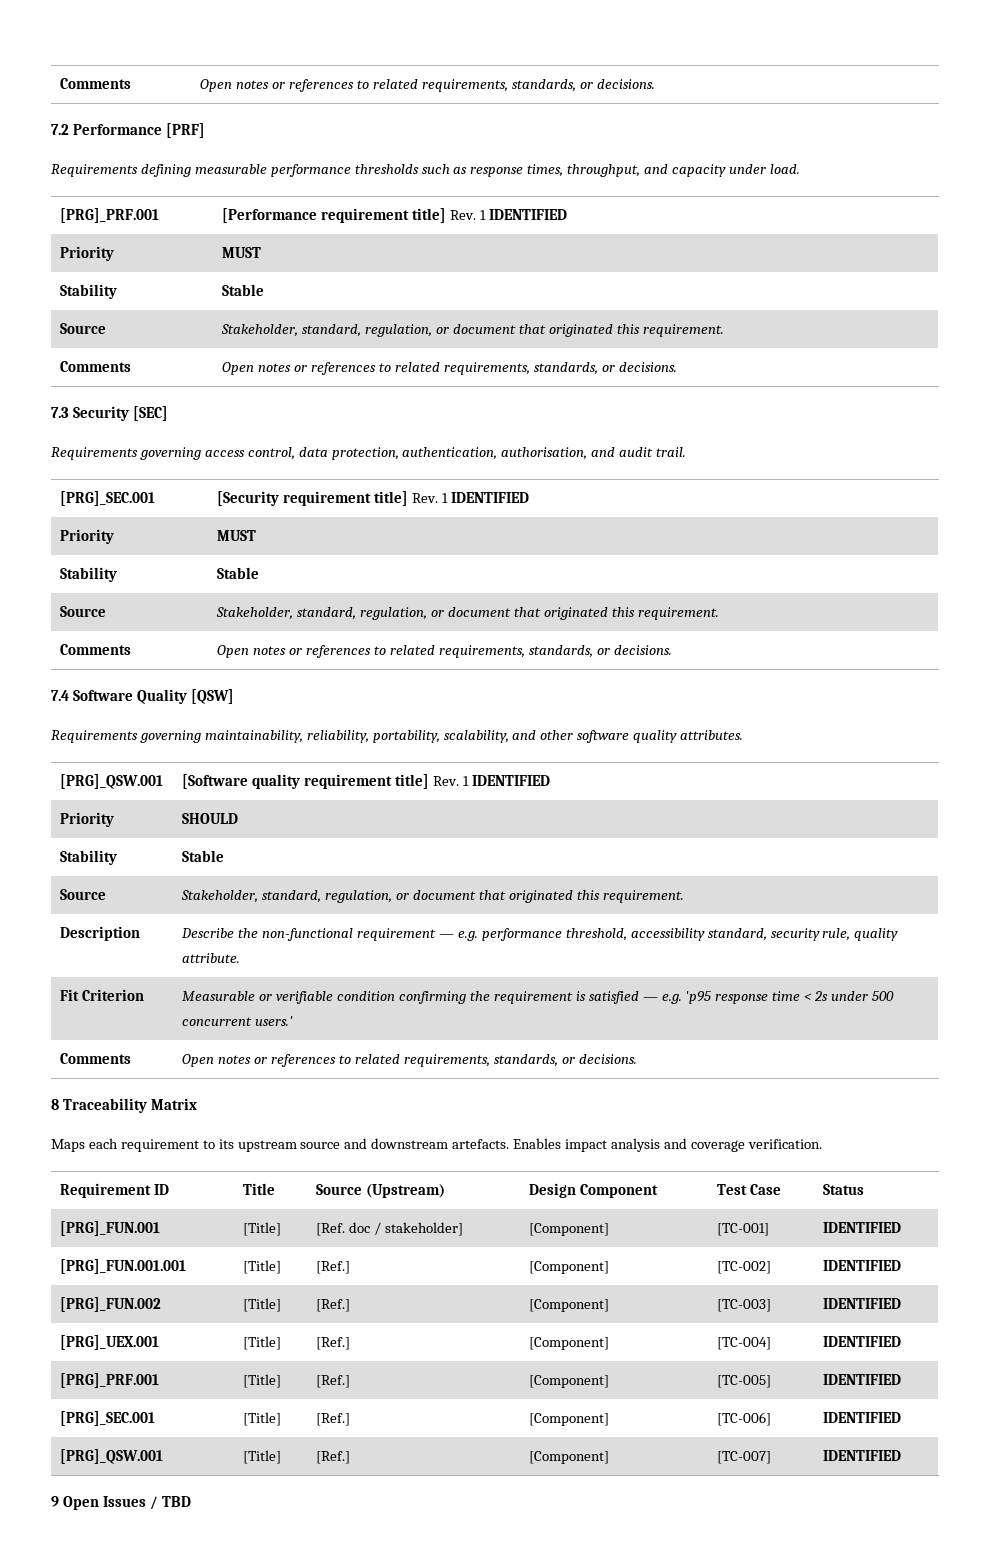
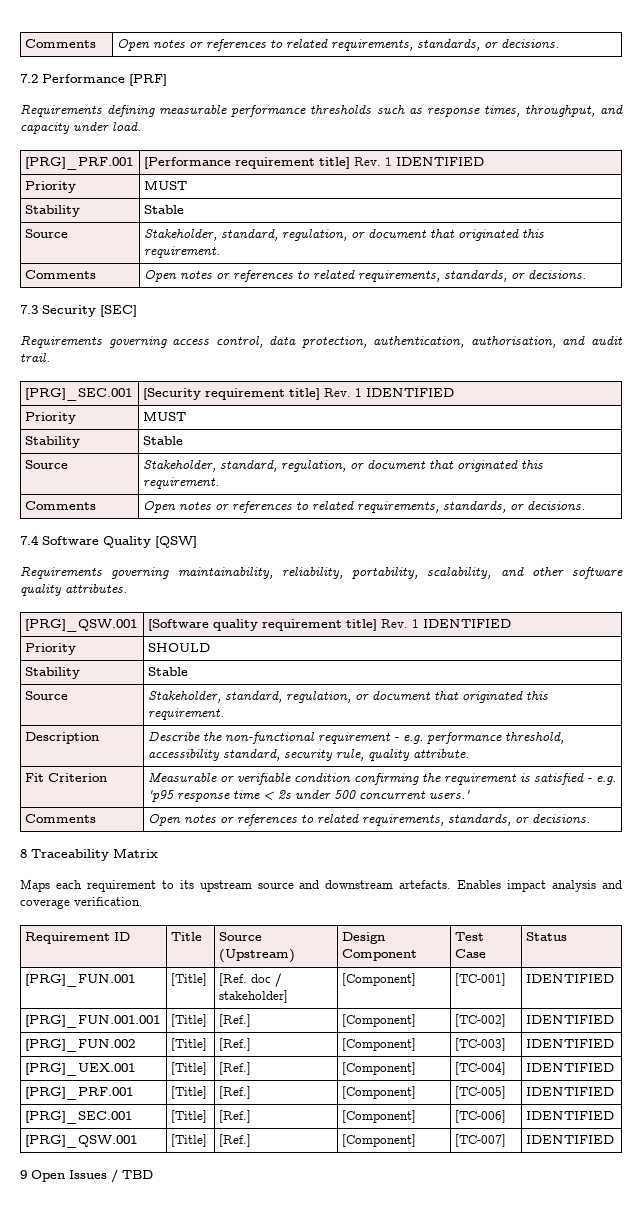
[439,934,455,938] — -> [394,737,400,741] -
[642,997,658,1001] — -> [587,778,593,782] -

